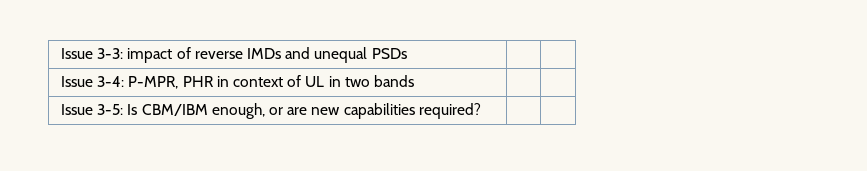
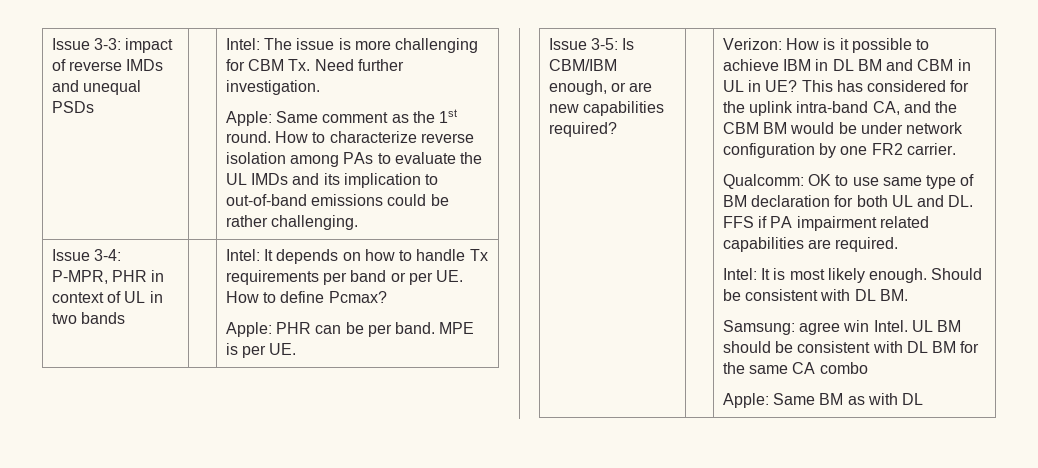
(407, 53) none -> [225,38,479,53] [225,59,404,71] [225,80,320,95] [225,109,458,126] [225,131,474,143] [225,152,483,167] [225,173,439,188] [225,194,449,206] [225,215,358,230] Intel: The issue is more challenging for CBM Tx. Need further investigation. // Apple: Same comment as the 1st round. How to characterize reverse isolation among PAs to evaluate the UL IMDs and its implication to out-of-band emissions could be rather challenging.
(414, 81) none -> [225,249,488,264] [225,270,464,285] [225,291,387,303] [225,322,475,337] [225,343,297,358] Intel: It depends on how to handle Tx requirements per band or per UE. How to define Pcmax? // Apple: PHR can be per band. MPE is per UE.
(481, 111) none -> [722,38,930,53] [722,59,971,71] [722,80,970,92] [722,101,958,116] [722,122,964,134] [722,143,956,158] [722,174,975,189] [722,195,974,207] [722,216,929,231] [722,237,899,252] [722,268,983,283] [722,289,908,301] [722,320,962,335] [722,341,980,353] [722,362,868,374] [722,393,924,408] Verizon: How is it possible to achieve IBM in DL BM and CBM in UL in UE? This has considered for the uplink intra-band CA, and the CBM BM would be under network configuration by one FR2 carrier. // Qualcomm: OK to use same type of BM declaration for both UL and DL. FFS if PA impairment related capabilities are required. // Intel: It is most likely enough. Should be consistent with DL BM. // Samsung: agree win Intel. UL BM should be consistent with DL BM for the same CA combo // Apple: Same BM as with DL

